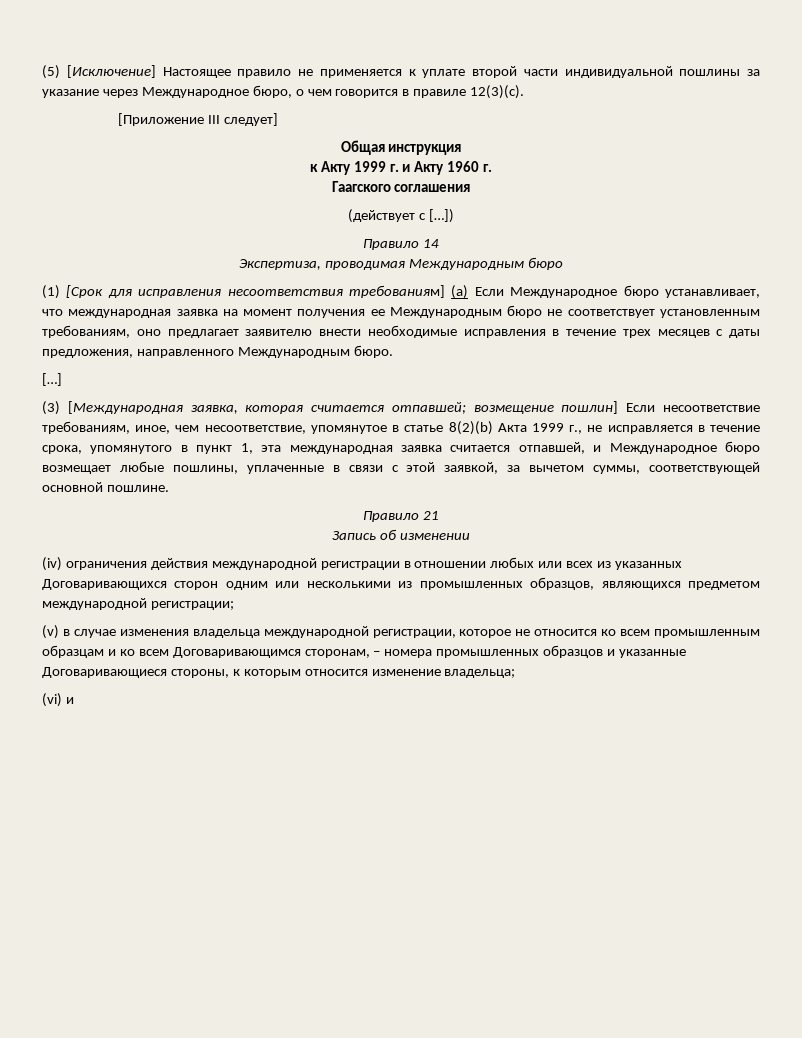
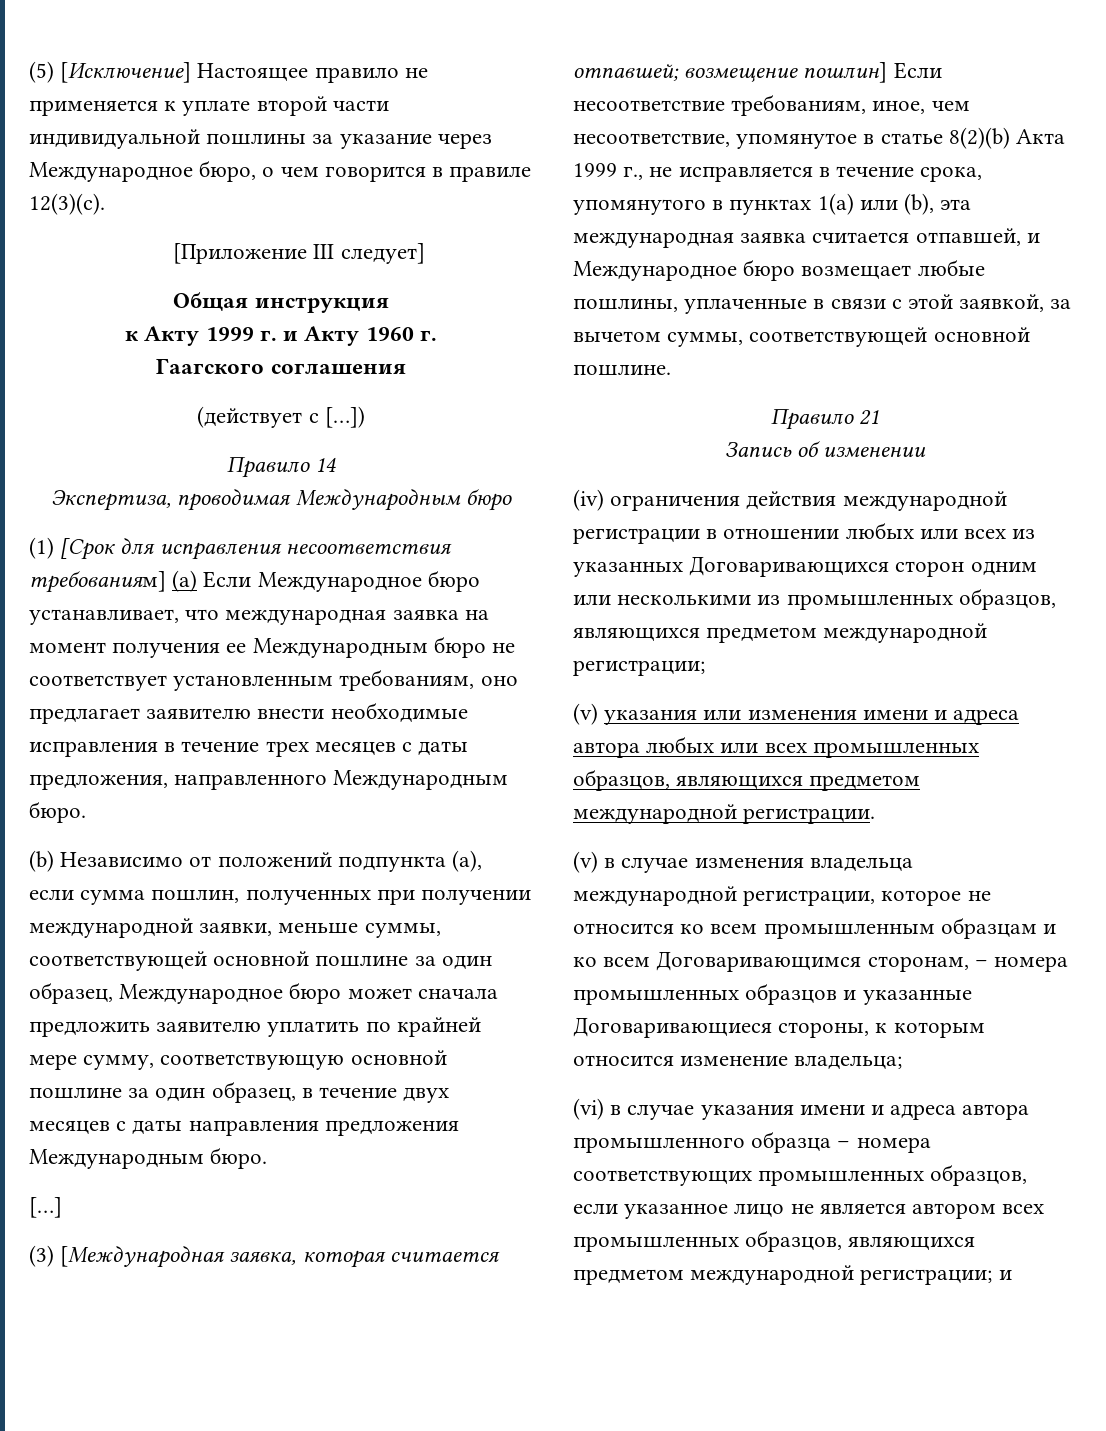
(393, 351) none -> [29,850,483,872] [29,889,532,905] [29,918,441,938] [29,951,492,971] [29,982,498,1004] [29,1017,481,1037] [29,1050,447,1070] [29,1081,450,1103] [29,1120,459,1136] [29,1147,268,1169] // (b) Независимо от положений подпункта (a), если сумма пошлин, полученных при получении международной заявки, меньше суммы, соответствующей основной пошлине за один образец, Международное бюро может сначала предложить заявителю уплатить по крайней мере сумму, соответствующую основной пошлине за один образец, в течение двух месяцев с даты направления предложения Международным бюро.
[196,443,253,454] пункт 1, -> [729,193,935,215] пунктax 1(a) или (b),
(234, 605) none -> [573,703,1020,725] [573,736,979,758] [573,769,921,791] [573,804,876,824] // (v) указания или изменения имени и адреса автора любых или всех промышленных образцов, являющихся предметом международной регистрации.
(62, 700) none -> [610,1104,1030,1120] [573,1131,931,1153] [573,1164,1028,1186] [573,1203,1045,1219] [573,1230,976,1252] [573,1265,993,1285] в случае указания имени и адреса автора промышленного образца – номера соответствующих промышленных образцов, если указанное лицо не является автором всех промышленных образцов, являющихся предметом международной регистрации;

